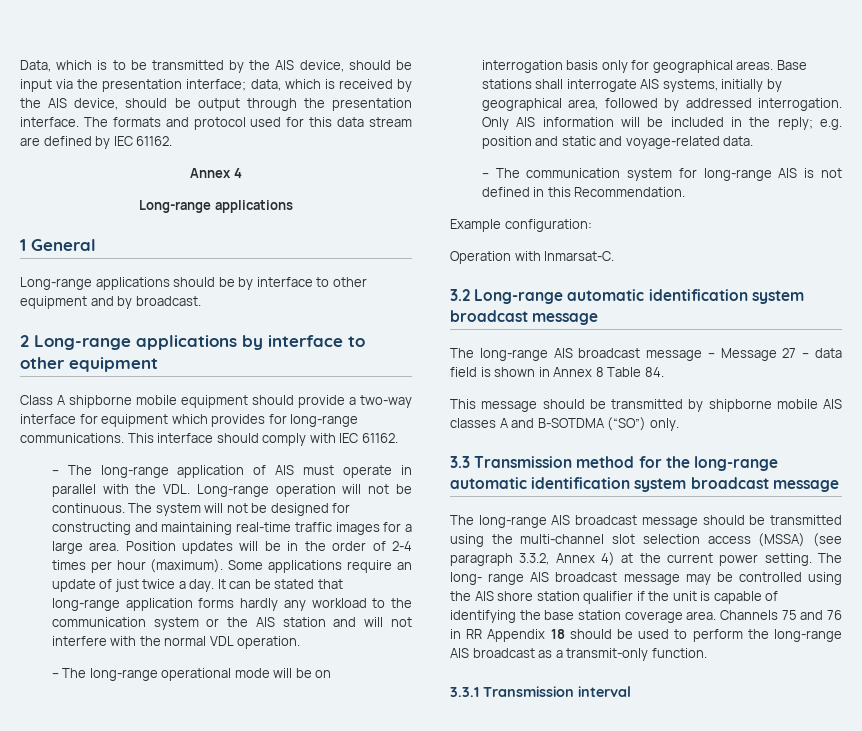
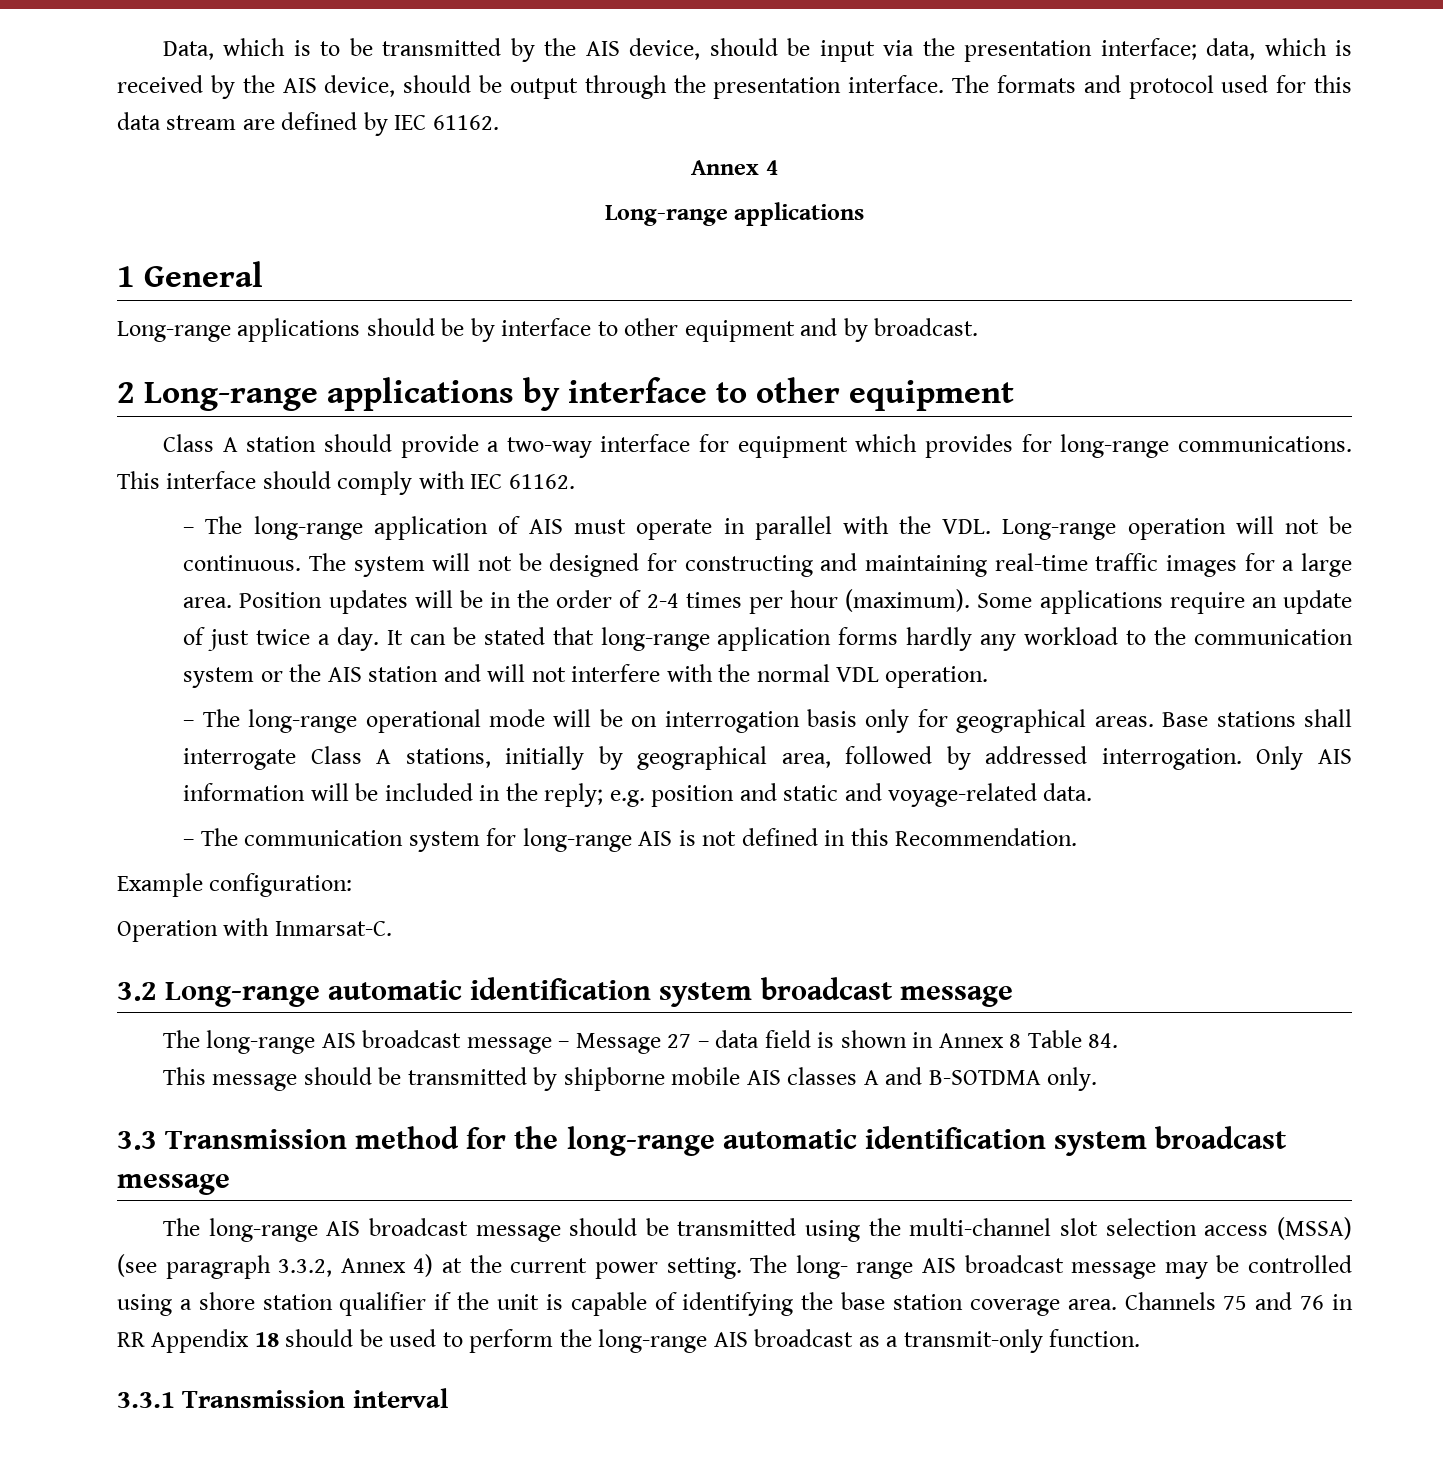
[69,395,248,408] shipborne mobile equipment -> [246,436,317,452] station
[640,79,718,92] AIS systems, -> [310,746,491,768] Class A stations,
[607,417,647,431] (“SO”) -> (1041, 1077) none
[450,591,494,601] the AIS -> [179,1299,192,1310] a

